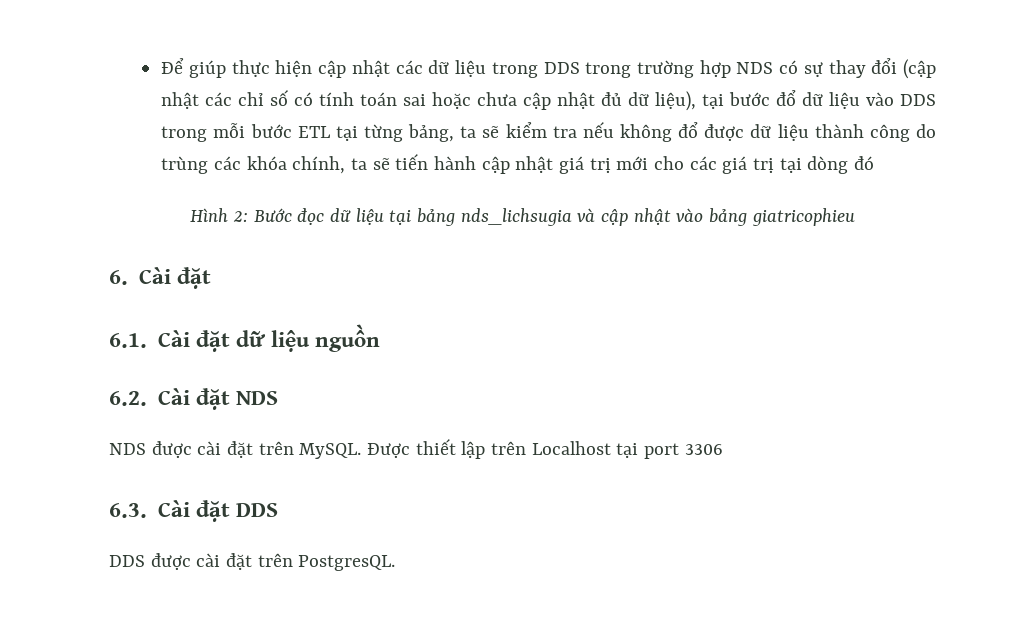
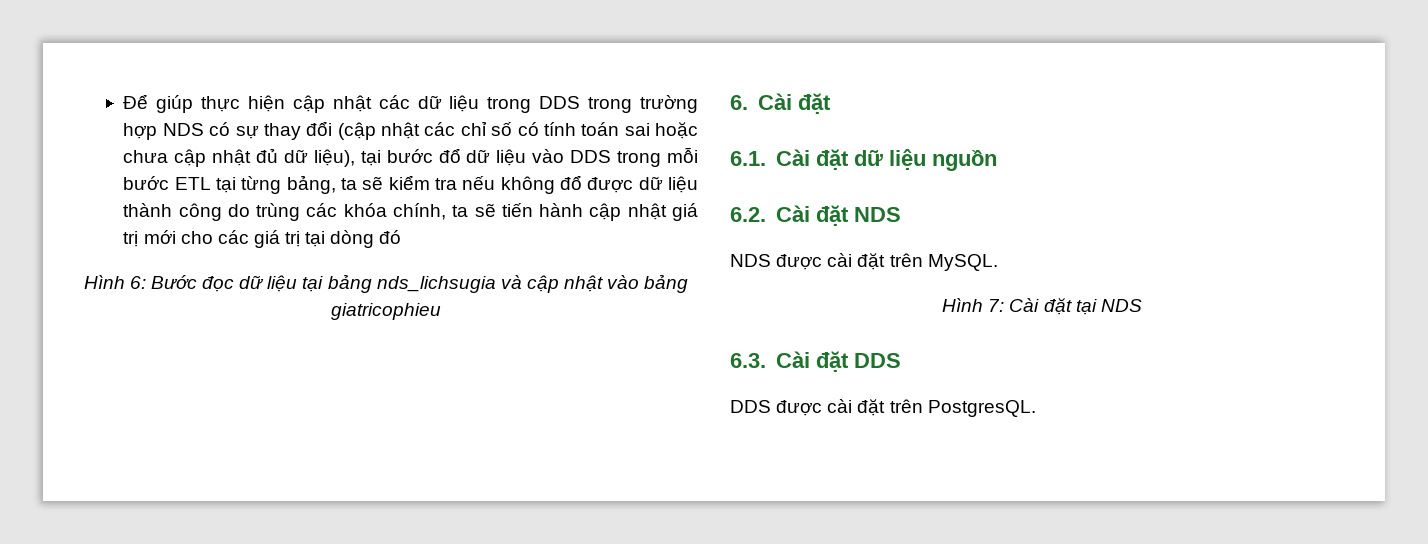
[232,211,248,222] 2: -> [129,276,146,289] 6:
[367,439,723,459] Được thiết lập trên Localhost tại port 3306 -> [942,298,1142,315] // Hình 7: Cài đặt tại NDS

